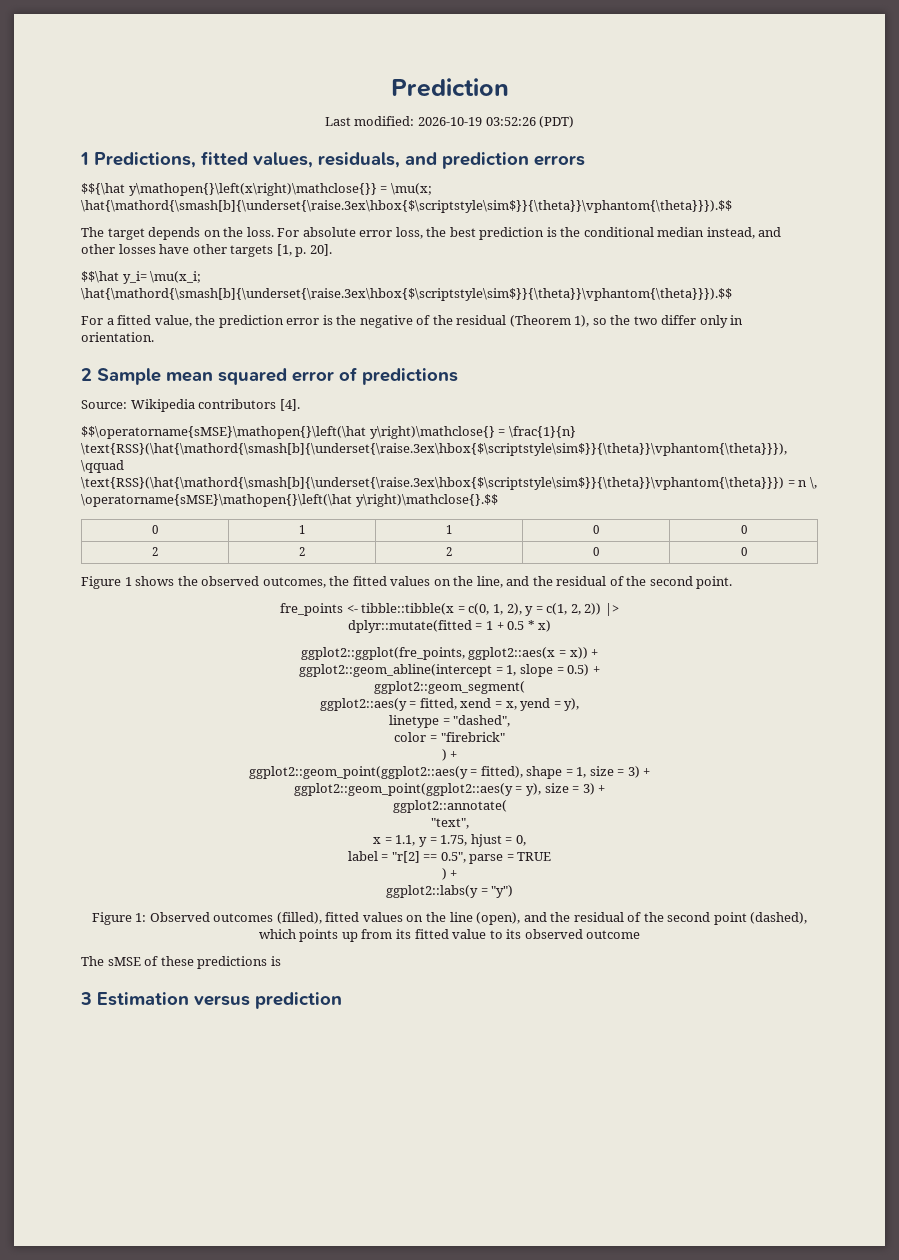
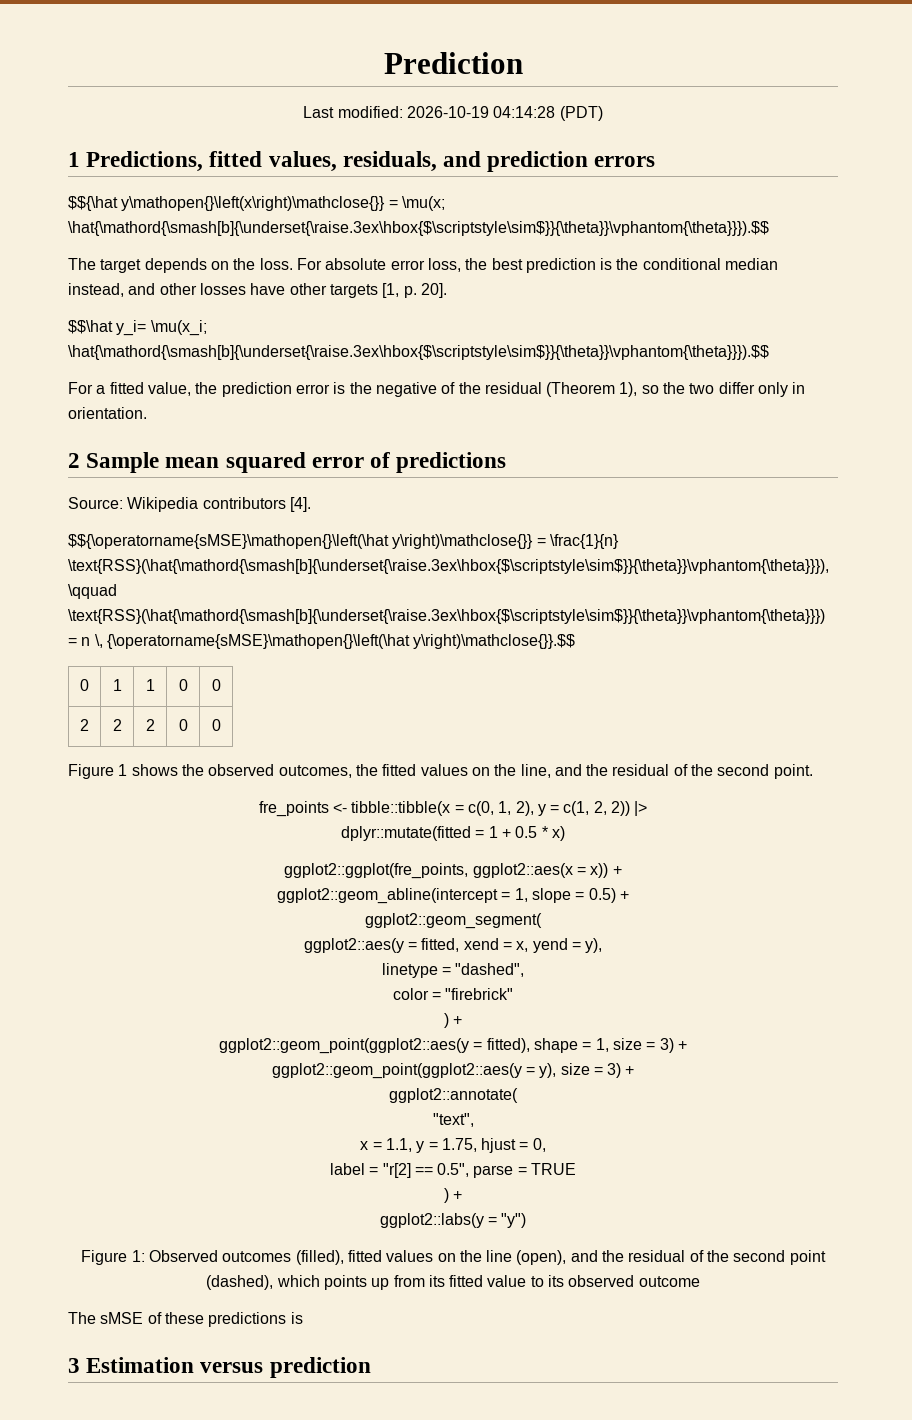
[485,117,536,126] 03:52:26 -> [493,106,556,118] 04:14:28
[81,426,495,439] $$\operatorname{sMSE}\mathopen{}\left(\hat y\right)\mathclose{} -> [68,534,534,549] $${\operatorname{sMSE}\mathopen{}\left(\hat y\right)\mathclose{}}
[81,494,498,507] \operatorname{sMSE}\mathopen{}\left(\hat y\right)\mathclose{}.$$ -> [106,634,576,649] {\operatorname{sMSE}\mathopen{}\left(\hat y\right)\mathclose{}}.$$

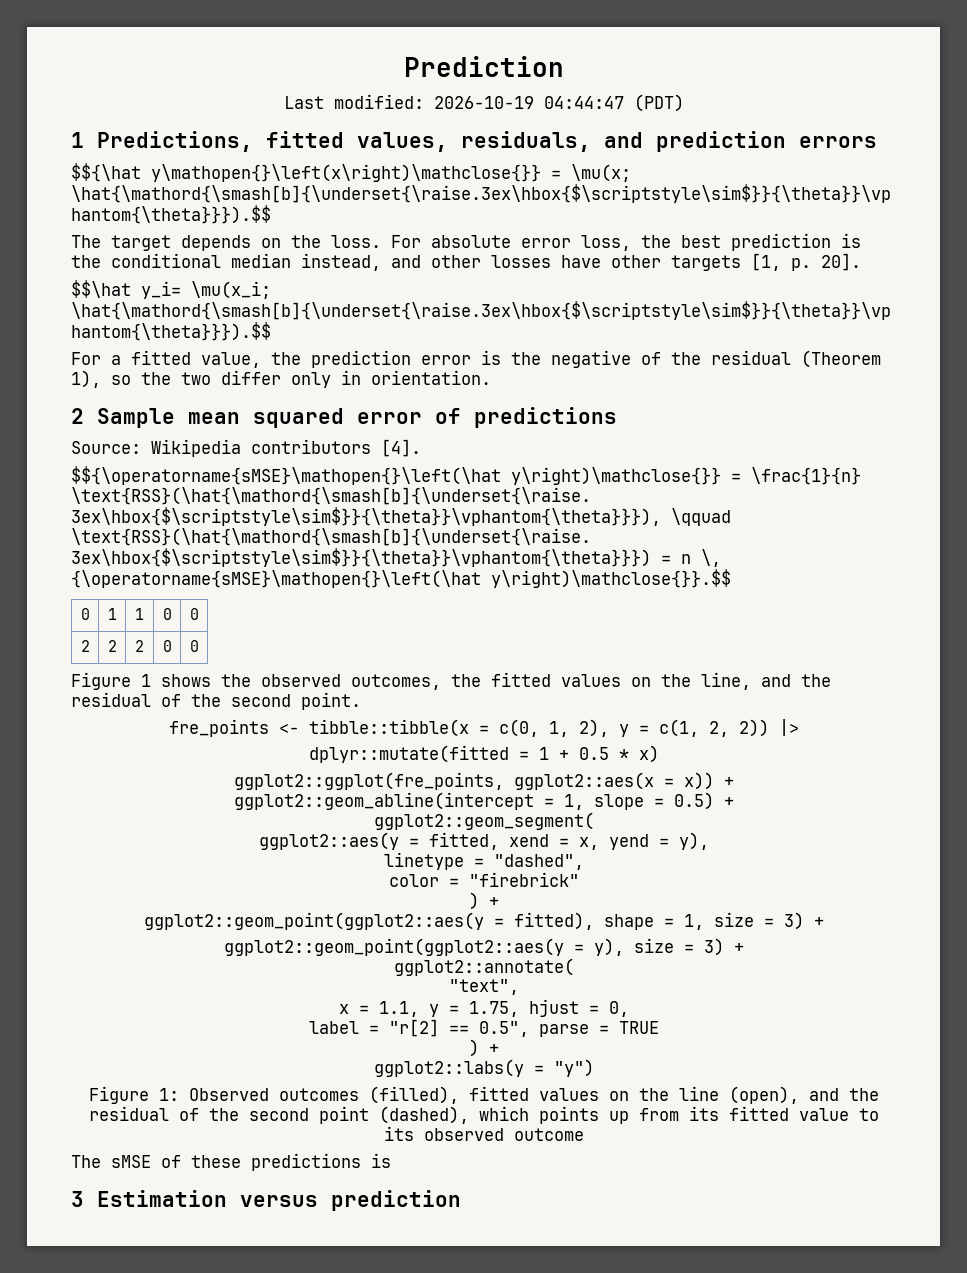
[493,106,556,118] 04:14:28 -> [543,96,624,109] 04:44:47

